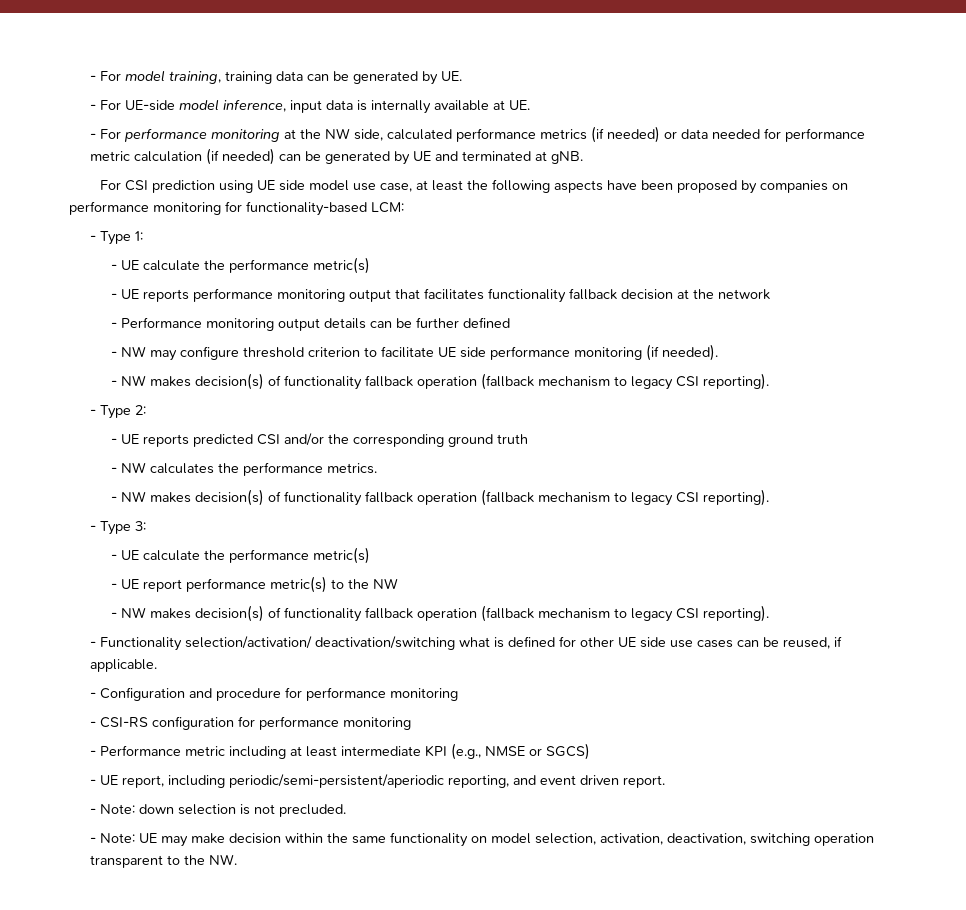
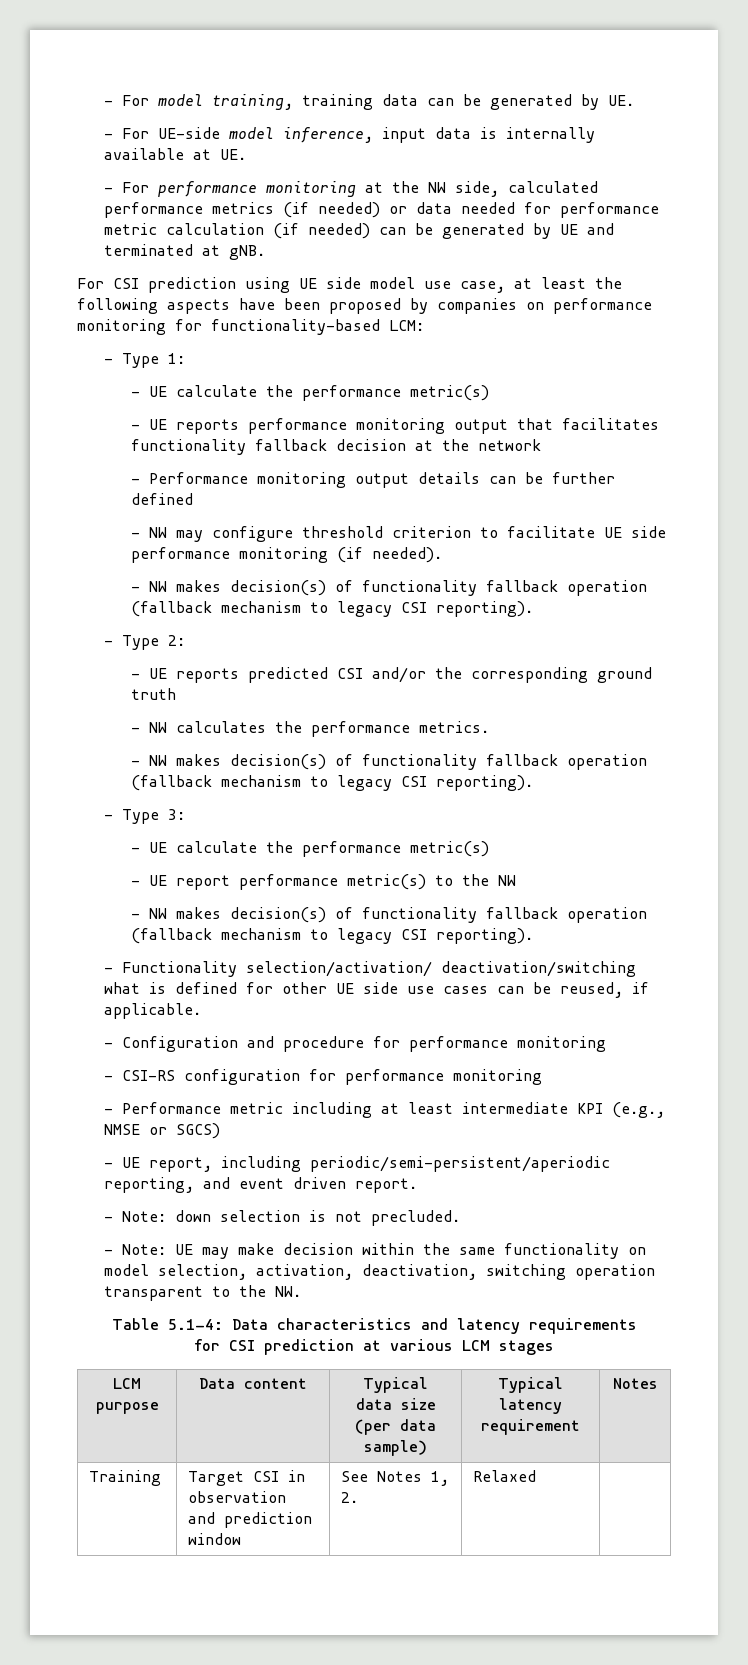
(238, 859) none -> [111,1318,637,1334] [194,1339,554,1355] [113,1378,141,1389] [95,1402,159,1414] [199,1378,307,1389] [363,1377,428,1393] [355,1398,436,1410] [355,1419,436,1435] [364,1440,427,1456] [498,1377,563,1393] [499,1398,562,1414] [481,1419,580,1435] [612,1378,658,1389] [89,1470,162,1486] [188,1470,306,1486] [188,1491,287,1503] [188,1512,313,1528] [188,1533,242,1545] [341,1471,450,1486] [341,1492,359,1503] [473,1470,537,1482] // Table 5.1-4: Data characteristics and latency requirements // for CSI prediction at various LCM stages // LCM purpose | Data content | Typical data size (per data sample) | Typical latency requirement | Notes // Training | Target CSI in observation and prediction window | See Notes 1, 2. | Relaxed |

